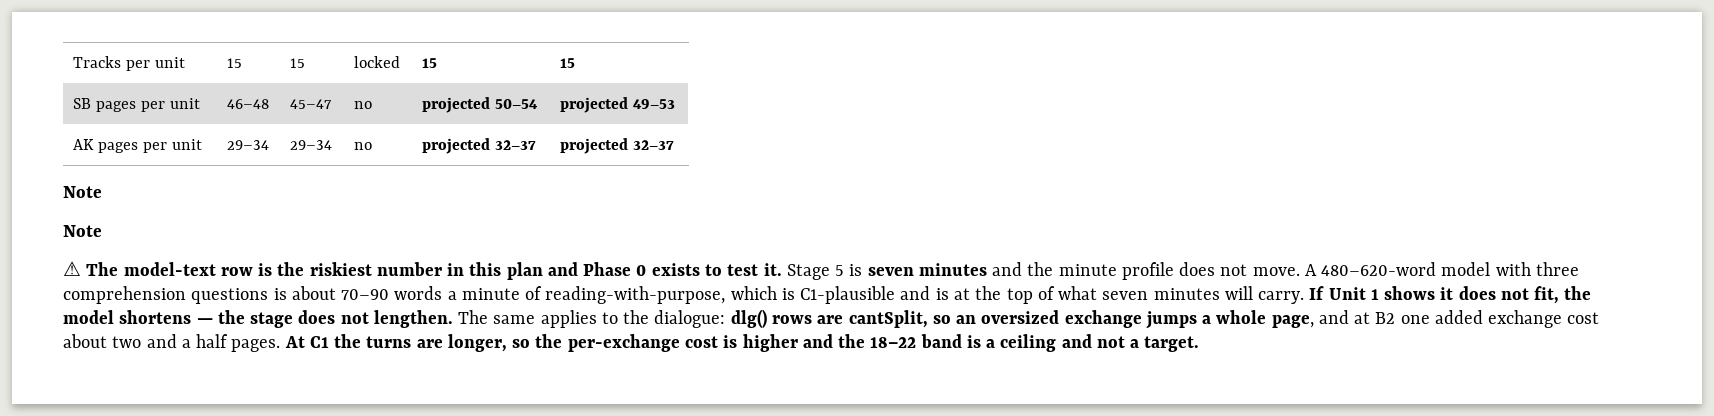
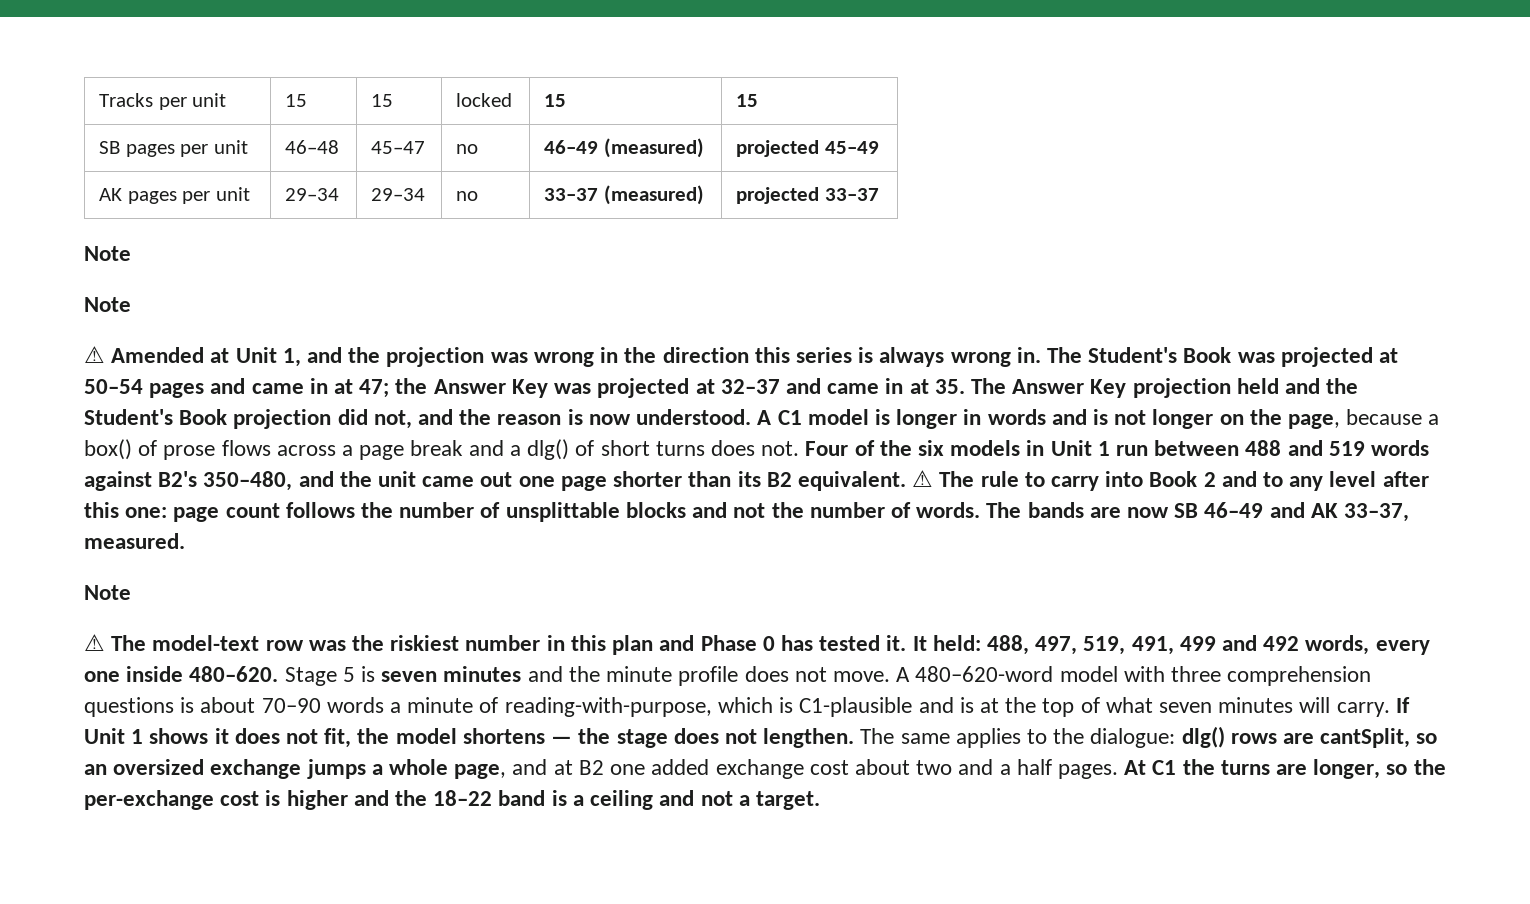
[422,97,539,113] [560,97,676,113] projected 50–54 | projected 49–53 -> [544,138,704,158] [736,140,879,157] 46–49 (measured) | projected 45–49
[422,138,537,154] [560,138,675,154] projected 32–37 | projected 32–37 -> [544,185,704,205] [736,187,879,204] 33–37 (measured) | projected 33–37
(102, 231) none -> [84,346,1399,367] [84,378,1359,398] [84,409,1440,429] [84,439,1430,460] [84,470,1429,491] [84,502,1410,522] [84,533,185,549] [84,585,131,600] // ⚠ Amended at Unit 1, and the projection was wrong in the direction this series is always wrong in. The Student's Book was projected at 50–54 pages and came in at 47; the Answer Key was projected at 32–37 and came in at 35. The Answer Key projection held and the Student's Book projection did not, and the reason is now understood. A C1 model is longer in words and is not longer on the page, because a box() of prose flows across a page break and a dlg() of short turns does not. Four of the six models in Unit 1 run between 488 and 519 words against B2's 350–480, and the unit came out one page shorter than its B2 equivalent. ⚠ The rule to carry into Book 2 and to any level after this one: page count follows the number of unsplittable blocks and not the number of words. The bands are now SB 46–49 and AK 33–37, measured. // Note
[258,263,273,276] is -> [308,640,346,651] was
[651,263,782,276] exists to test it. -> [780,635,1430,655] [84,666,279,682] has tested it. It held: 488, 497, 519, 491, 499 and 492 words, every one inside 480–620.

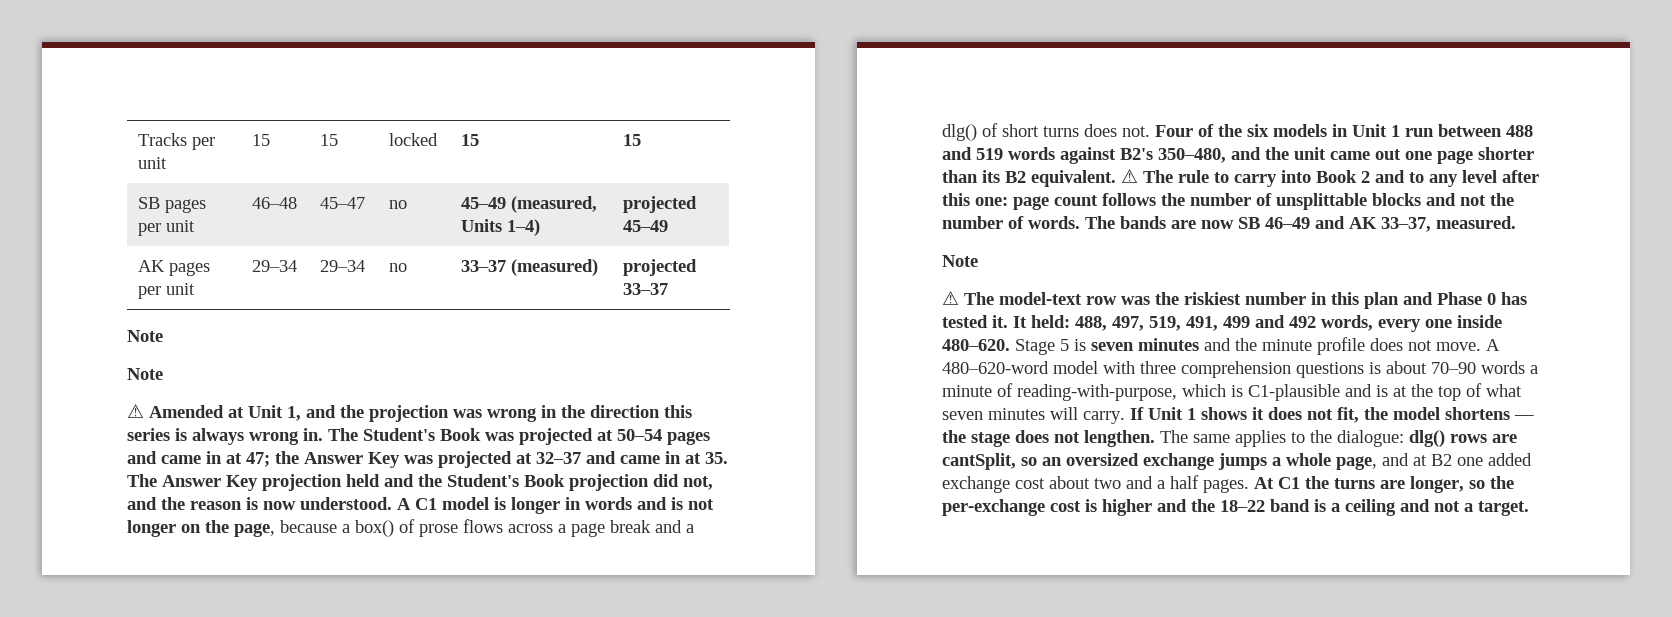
[544,138,704,158] 46–49 (measured) -> [461,196,598,213] [461,219,541,236] 45–49 (measured, Units 1–4)

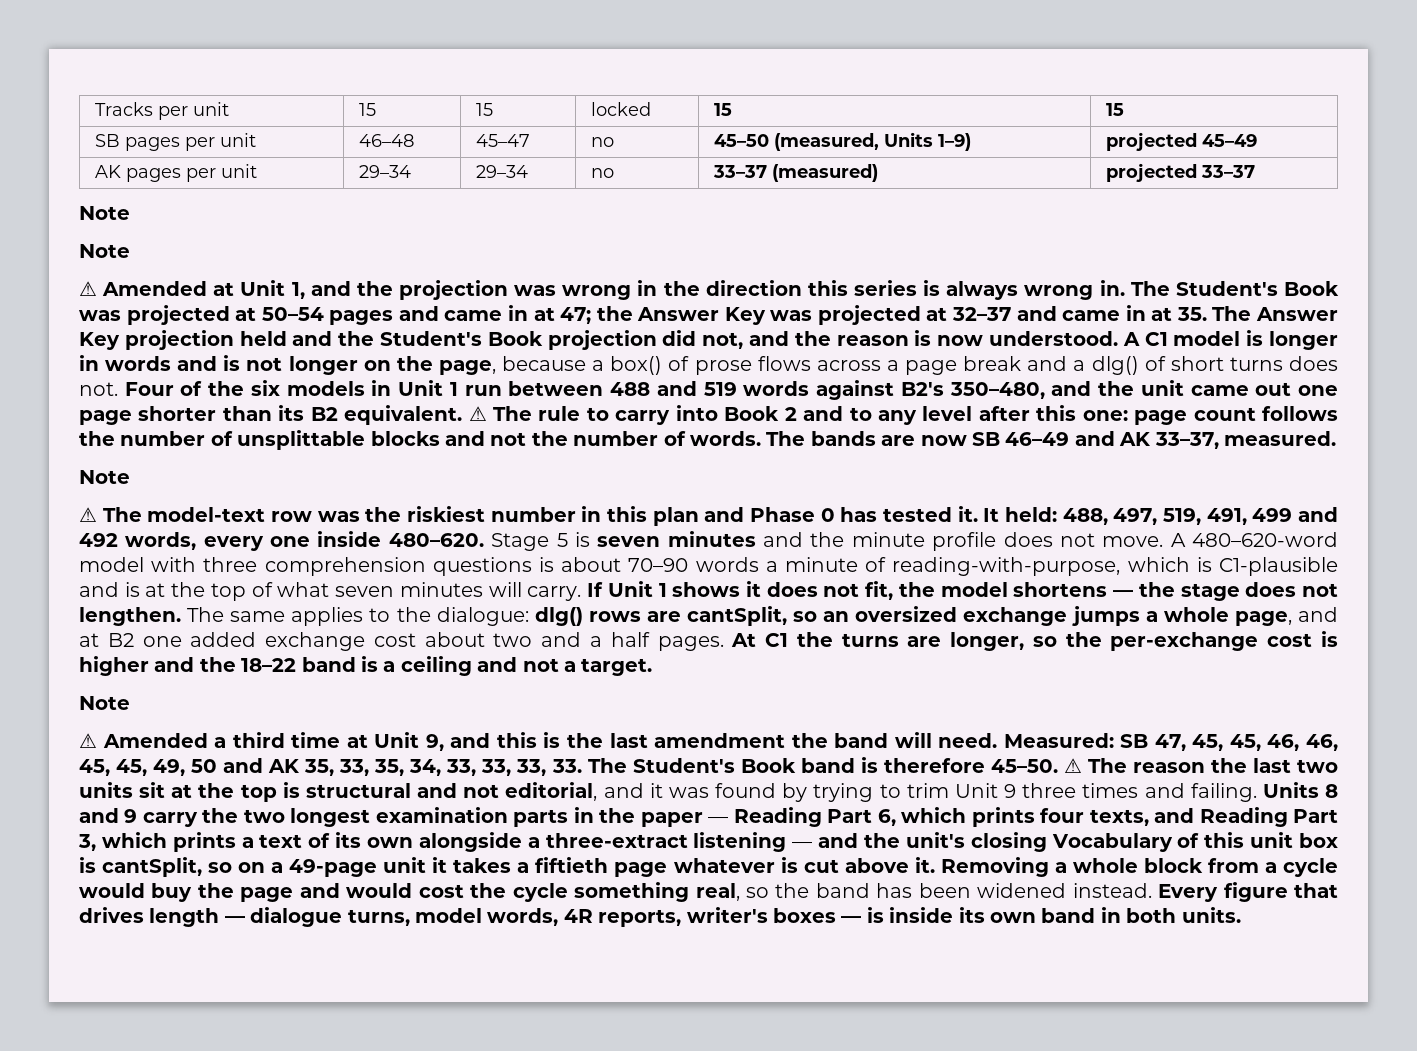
[461,197,507,209] 45–49 -> [713,134,769,147] 45–50
[507,219,541,236] 1–4) -> [937,133,971,151] 1–9)
(1529, 508) none -> [79,696,130,710] [79,732,1339,751] [79,757,1338,776] [79,782,1338,802] [79,807,1338,827] [78,832,1339,852] [79,857,1339,877] [79,882,1339,902] [79,907,1241,927] // Note // ⚠ Amended a third time at Unit 9, and this is the last amendment the band will need. Measured: SB 47, 45, 45, 46, 46, 45, 45, 49, 50 and AK 35, 33, 35, 34, 33, 33, 33, 33. The Student's Book band is therefore 45–50. ⚠ The reason the last two units sit at the top is structural and not editorial, and it was found by trying to trim Unit 9 three times and failing. Units 8 and 9 carry the two longest examination parts in the paper — Reading Part 6, which prints four texts, and Reading Part 3, which prints a text of its own alongside a three-extract listening — and the unit's closing Vocabulary of this unit box is cantSplit, so on a 49-page unit it takes a fiftieth page whatever is cut above it. Removing a whole block from a cycle would buy the page and would cost the cycle something real, so the band has been widened instead. Every figure that drives length — dialogue turns, model words, 4R reports, writer's boxes — is inside its own band in both units.

